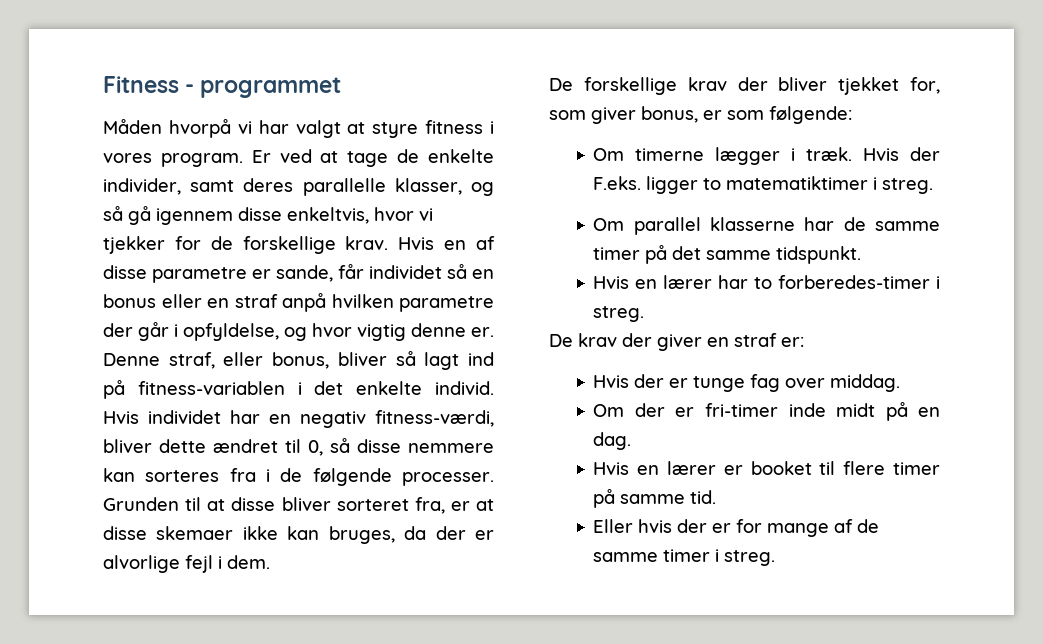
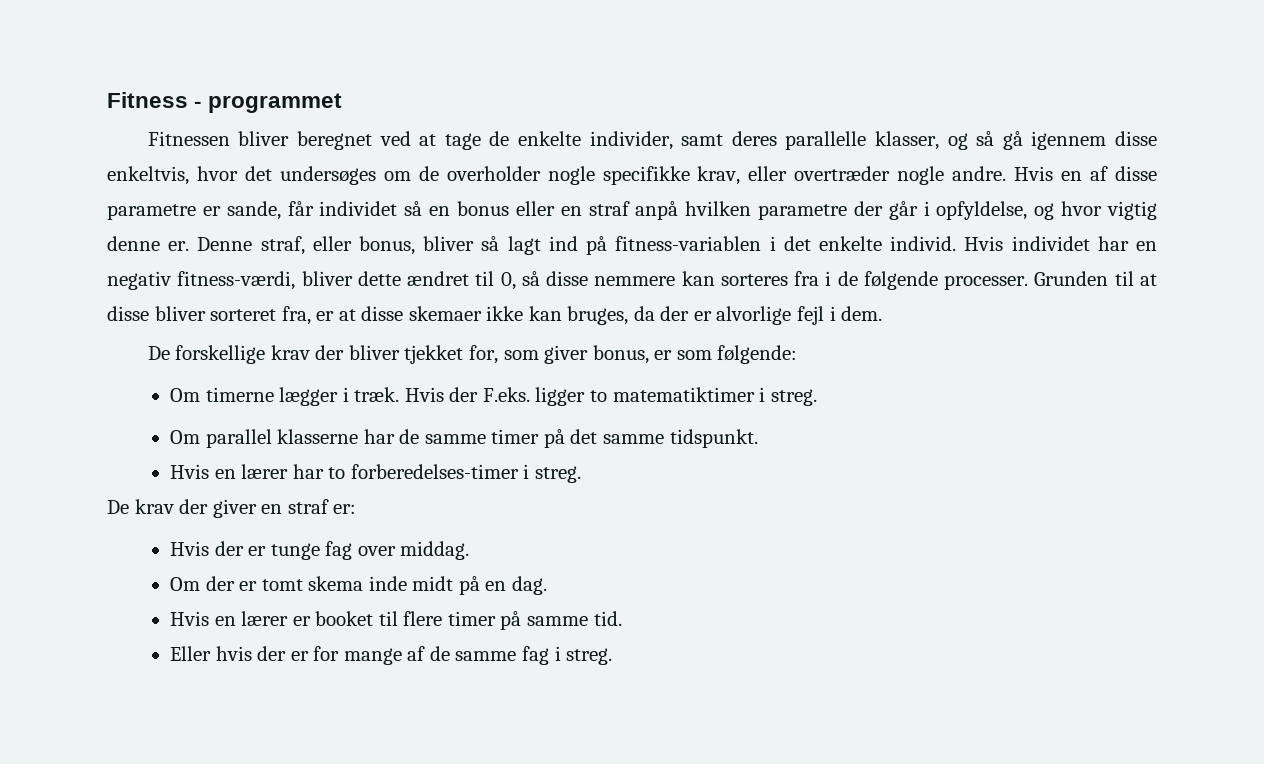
[103,119,494,138] [103,150,271,167] Måden hvorpå vi har valgt at styre fitness i vores program. Er -> [147,131,372,150] Fitnessen bliver beregnet
[419,208,433,221] [103,236,389,254] vi tjekker for de forskellige krav. -> [244,166,1007,185] det undersøges om de overholder nogle specifikke krav, eller overtræder nogle andre.
[778,275,931,289] forberedes-timer -> [350,464,519,479] forberedelses-timer
[704,403,778,417] fri-timer -> [261,576,364,591] tomt skema
[663,549,711,562] timer -> [521,646,549,665] fag

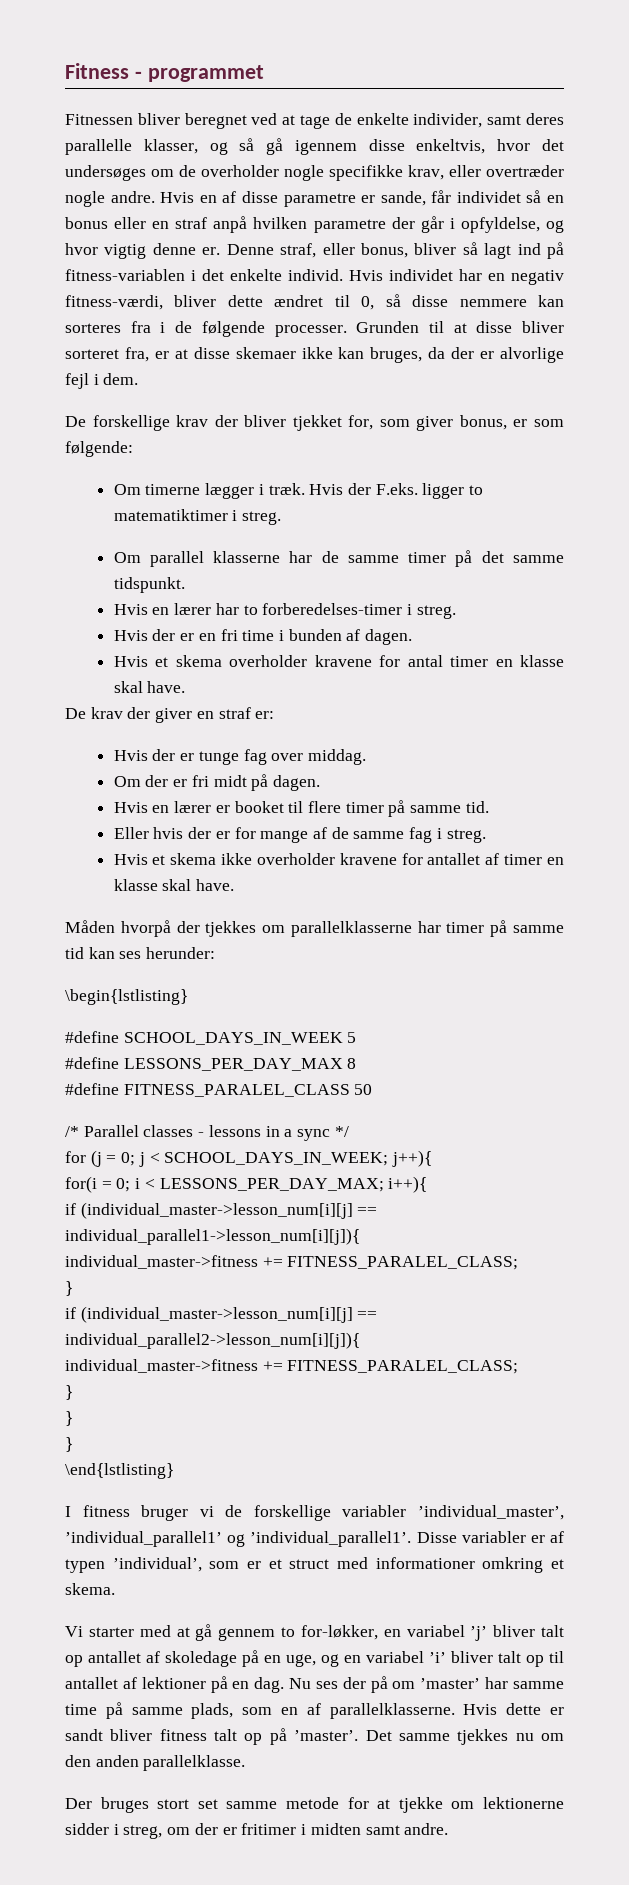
(581, 474) none -> [113,629,413,645] [113,655,564,667] [113,681,186,693] // Hvis der er en fri time i bunden af dagen. // Hvis et skema overholder kravene for antal timer en klasse skal have.
[261,576,547,595] tomt skema inde midt på en dag. -> [191,774,320,791] fri midt på dagen.
(613, 656) none -> [113,853,564,865] [113,879,235,891] [65,920,564,937] [65,947,216,959] [65,989,188,1005] [65,1031,357,1045] [65,1057,357,1071] [65,1083,373,1097] [65,1125,349,1141] [65,1150,433,1167] [65,1176,428,1193] [65,1202,378,1219] [65,1228,360,1245] [65,1255,519,1270] [65,1281,73,1296] [65,1306,378,1323] [65,1332,360,1349] [65,1359,519,1374] [65,1385,73,1400] [65,1411,73,1426] [65,1437,73,1452] [65,1463,174,1479] [65,1505,564,1521] [65,1531,564,1547] [65,1557,564,1573] [65,1583,115,1595] [65,1624,564,1641] [65,1650,564,1667] [65,1676,565,1693] [65,1702,564,1719] [65,1728,565,1745] [65,1755,246,1771] [65,1797,565,1813] [65,1823,449,1839] // Hvis et skema ikke overholder kravene for antallet af timer en klasse skal have. // Måden hvorpå der tjekkes om parallelklasserne har timer på samme tid kan ses herunder: // \begin{lstlisting} // #define SCHOOL_DAYS_IN_WEEK 5 // #define LESSONS_PER_DAY_MAX 8 // #define FITNESS_PARALEL_CLASS 50 // /* Parallel classes - lessons in a sync */ // for (j = 0; j < SCHOOL_DAYS_IN_WEEK; j++){ // for(i = 0; i < LESSONS_PER_DAY_MAX; i++){ // if (individual_master->lesson_num[i][j] == individual_parallel1->lesson_num[i][j]){ // individual_master->fitness += FITNESS_PARALEL_CLASS; // } // if (individual_master->lesson_num[i][j] == individual_parallel2->lesson_num[i][j]){ // individual_master->fitness += FITNESS_PARALEL_CLASS; // } // } // } // \end{lstlisting} // I fitness bruger vi de forskellige variabler ’individual_master’, ’individual_parallel1’ og ’individual_parallel1’. Disse variabler er af typen ’individual’, som er et struct med informationer omkring et skema. // Vi starter med at gå gennem to for-løkker, en variabel ’j’ bliver talt op antallet af skoledage på en uge, og en variabel ’i’ bliver talt op til antallet af lektioner på en dag. Nu ses der på om ’master’ har samme time på samme plads, som en af parallelklasserne. Hvis dette er sandt bliver fitness talt op på ’master’. Det samme tjekkes nu om den anden parallelklasse. // Der bruges stort set samme metode for at tjekke om lektionerne sidder i streg, om der er fritimer i midten samt andre.

